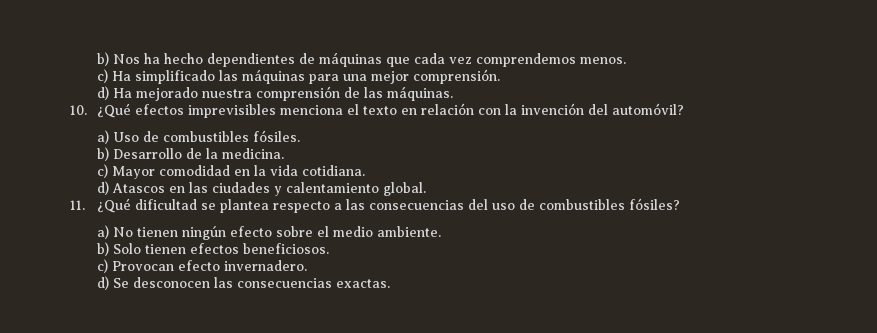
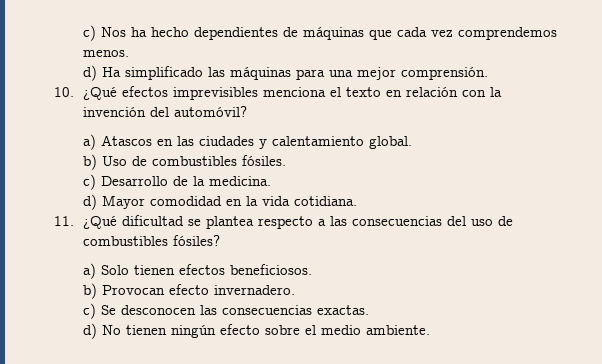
[96,52,109,66] b) -> [82,25,96,41] c)
[96,69,108,83] c) -> [82,65,97,81] d)
[96,86,453,101] // d) Ha mejorado nuestra comprensión de las máquinas. -> (488, 73) none
[112,130,300,142] [96,147,284,161] [96,164,365,179] [96,181,109,195] Uso de combustibles fósiles. // b) Desarrollo de la medicina. // c) Mayor comodidad en la vida cotidiana. // d) -> (96, 142) none
(426, 189) none -> [82,154,286,170] [82,174,271,190] [82,194,357,210] // b) Uso de combustibles fósiles. // c) Desarrollo de la medicina. // d) Mayor comodidad en la vida cotidiana.
(109, 232) none -> [100,264,312,275] [82,283,295,299] [82,303,369,319] [82,323,97,339] Solo tienen efectos beneficiosos. // b) Provocan efecto invernadero. // c) Se desconocen las consecuencias exactas. // d)
[96,242,329,256] [96,259,307,273] [96,276,390,290] // b) Solo tienen efectos beneficiosos. // c) Provocan efecto invernadero. // d) Se desconocen las consecuencias exactas. -> (430, 330) none

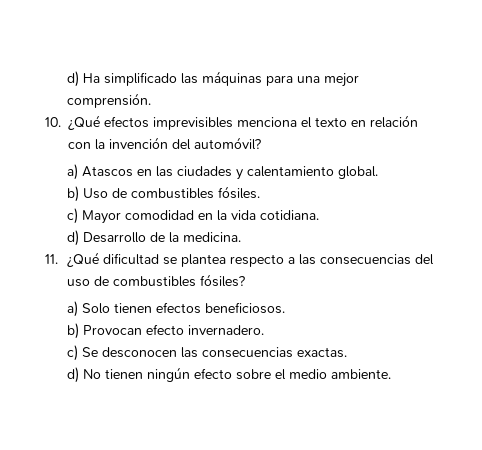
[82,25,557,41] [82,50,129,57] c) Nos ha hecho dependientes de máquinas que cada vez comprendemos menos. // -> (66, 79) none
[100,176,271,186] [82,194,97,210] Desarrollo de la medicina. // d) -> (78, 216) none
(357, 201) none -> [66,230,241,246] // d) Desarrollo de la medicina.

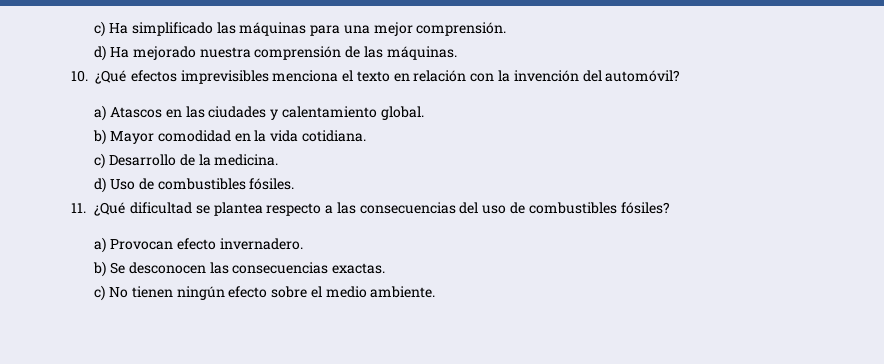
[66,71,79,87] d) -> [94,21,106,37] c)
(151, 100) none -> [94,45,457,61] // d) Ha mejorado nuestra comprensión de las máquinas.
[82,186,260,199] [66,208,78,224] Uso de combustibles fósiles. // c) -> (107, 137) none
[66,230,79,246] d) -> [94,153,106,169] c)
(241, 237) none -> [94,177,295,193] // d) Uso de combustibles fósiles.
[81,302,285,314] [66,323,79,339] Solo tienen efectos beneficiosos. // b) -> (107, 245) none
[66,345,78,361] c) -> [93,261,107,277] b)
[66,367,79,383] d) -> [94,285,106,301] c)

